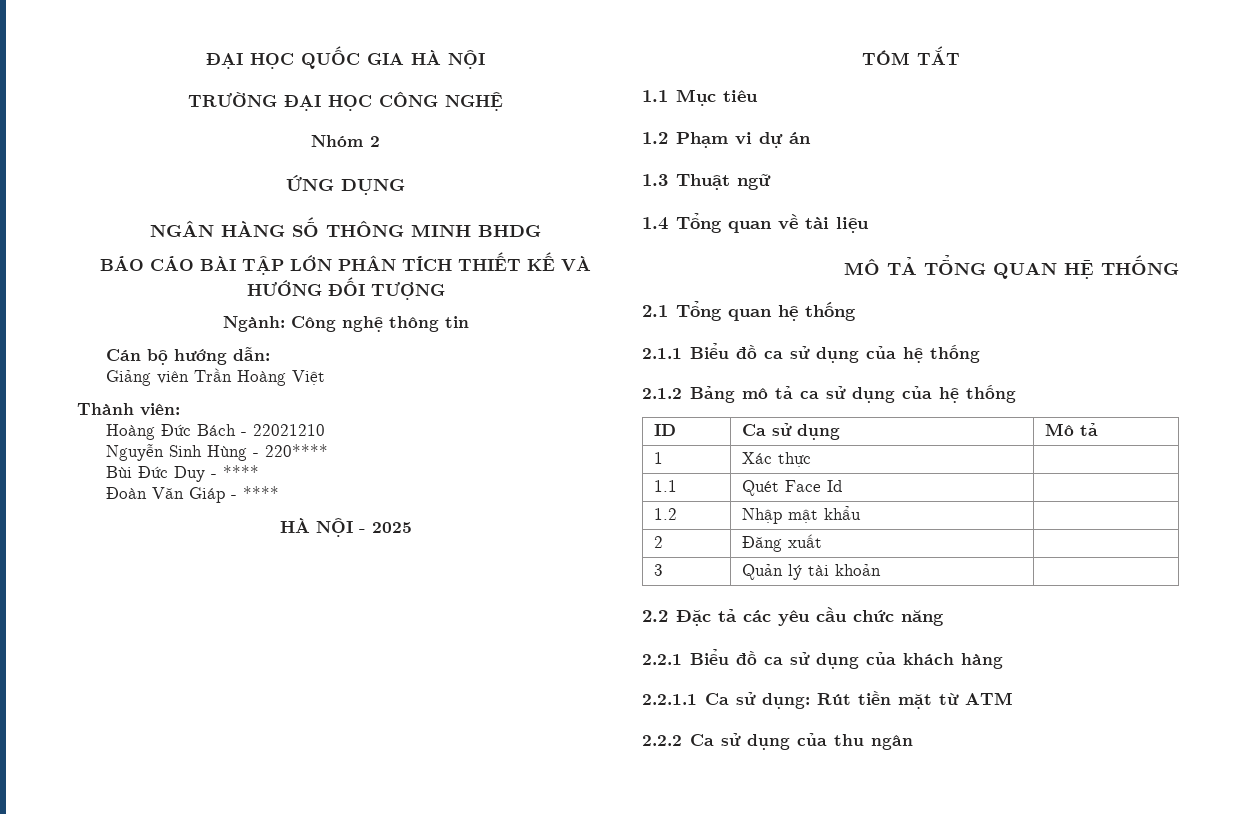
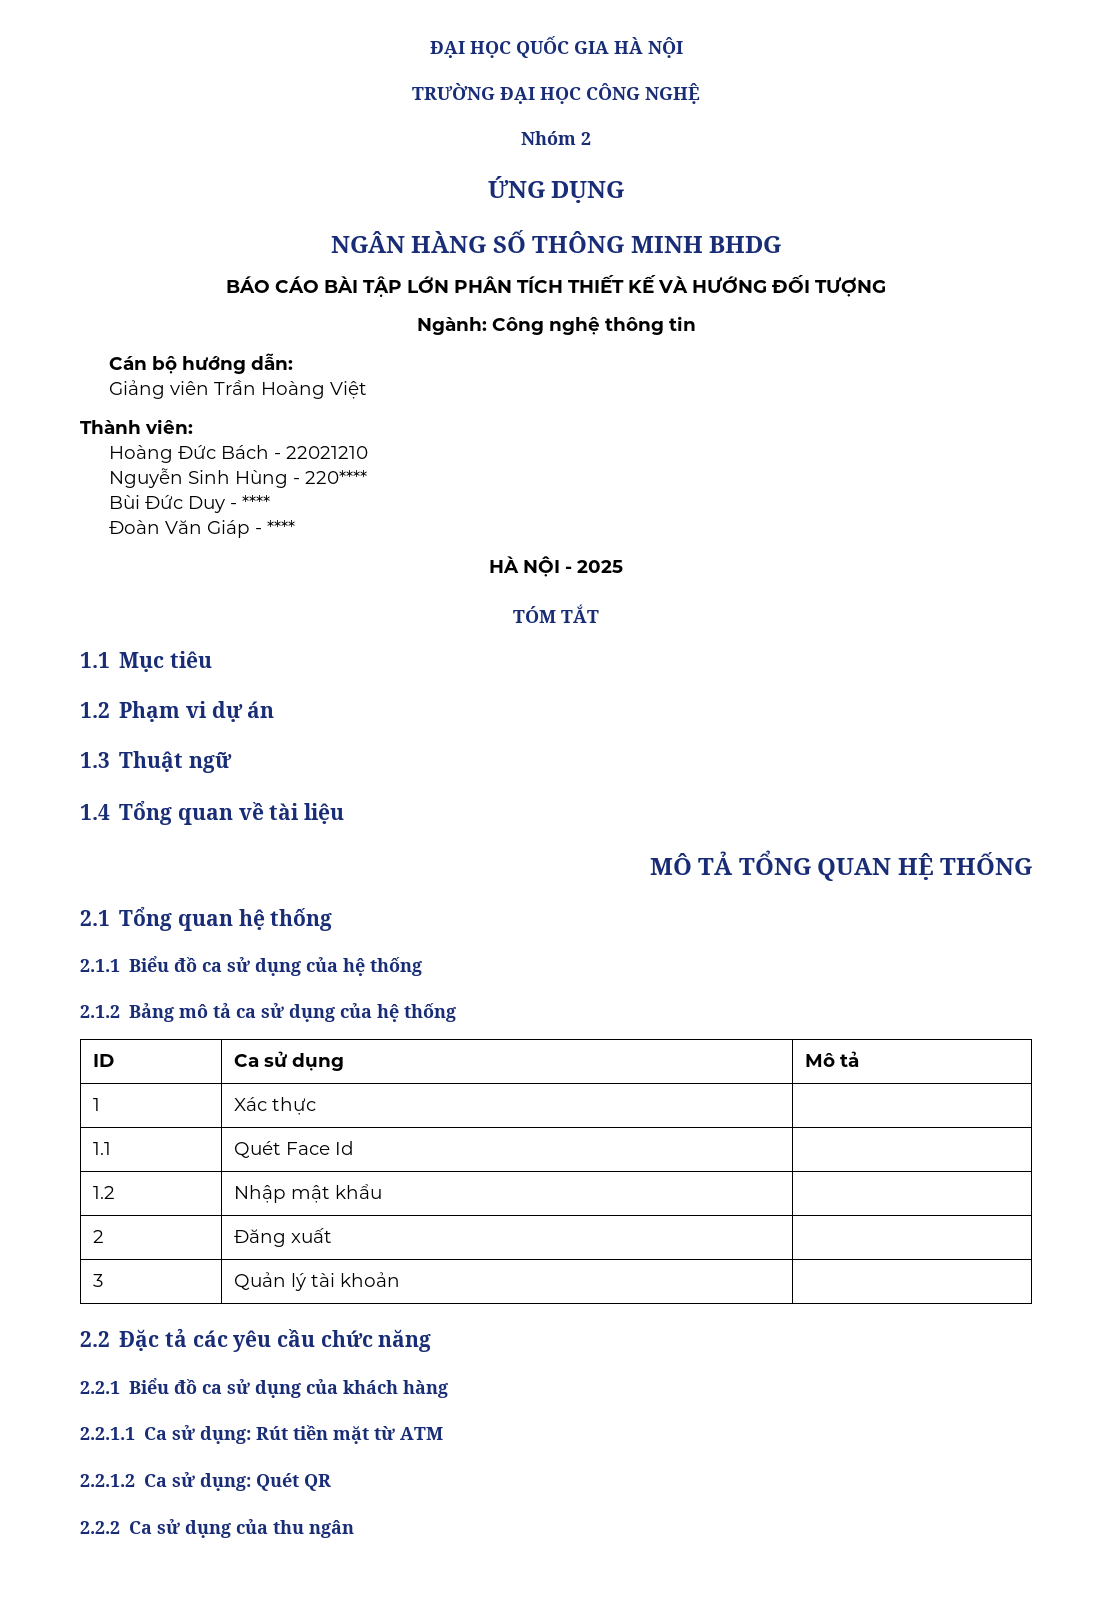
[642,733,742,746] 2.2.2 Ca sử -> [80,1472,332,1491] [80,1519,181,1534] 2.2.1.2 Ca sử dụng: Quét QR // 2.2.2 Ca sử

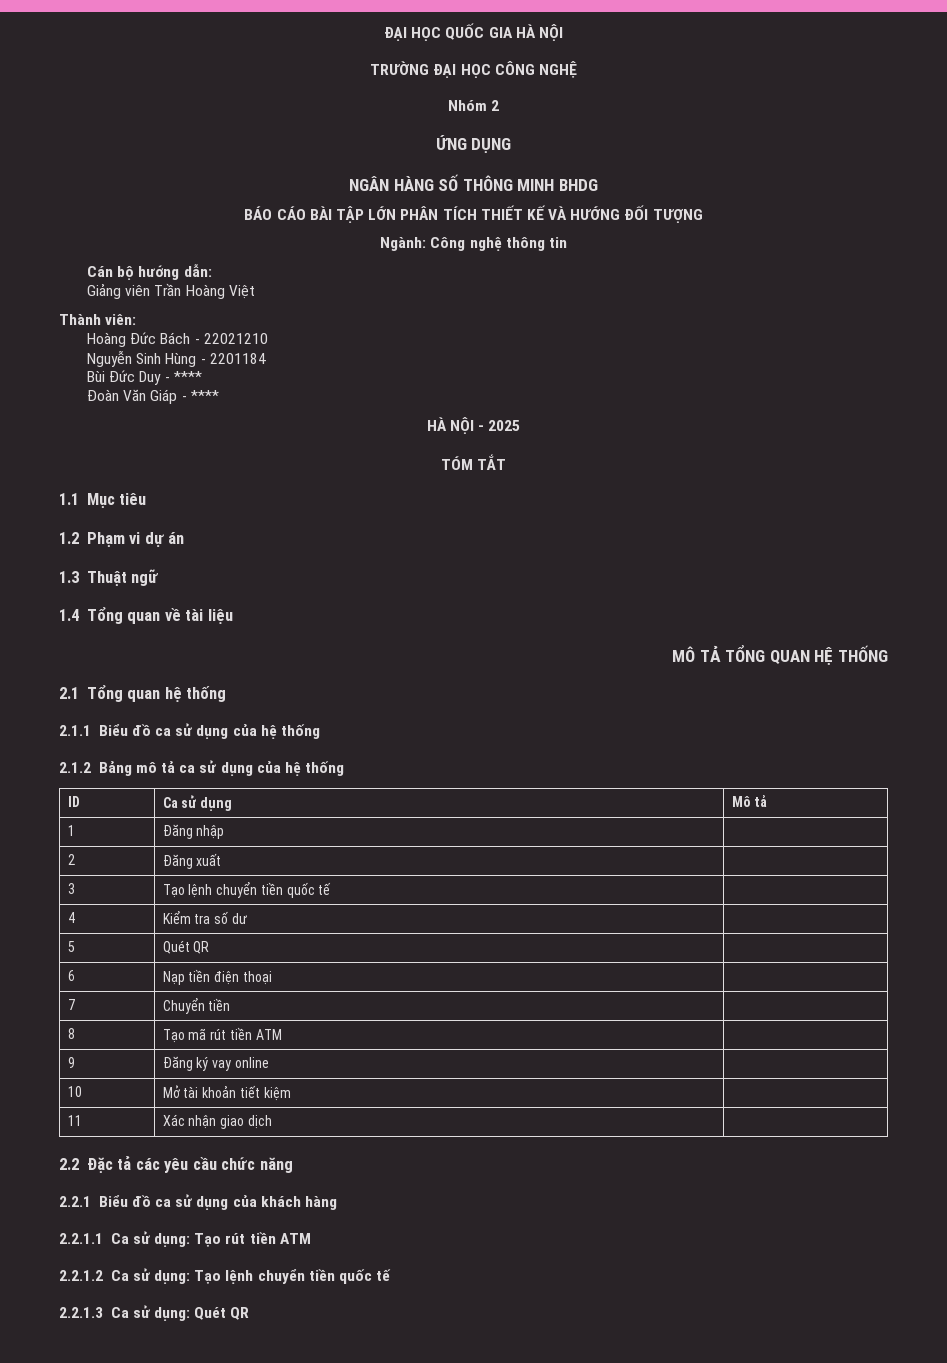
[304,470,367,484] 220**** -> [209,353,266,364] 2201184
[233,1097,316,1115] [92,1142,111,1155] [233,1141,354,1158] [92,1186,115,1199] [233,1184,382,1203] [92,1230,104,1243] [233,1228,332,1247] [92,1274,103,1287] [233,1272,400,1291] Xác thực | // 1.1 | Quét Face Id | // 1.2 | Nhập mật khẩu | // 2 | Đăng xuất | // 3 | Quản lý tài khoản -> [162,824,225,839] [67,854,75,865] [162,853,222,869] [67,883,75,894] [162,882,332,898] [67,912,75,923] [162,911,248,924] [67,941,75,952] [162,940,210,954] [67,970,75,981] [162,969,272,985] [67,999,75,1010] [162,998,231,1014] [67,1028,75,1039] [162,1027,282,1043] [67,1057,75,1068] [162,1056,269,1071] [67,1086,82,1097] [162,1085,291,1101] [67,1115,82,1126] [162,1114,272,1129] Đăng nhập | // 2 | Đăng xuất | // 3 | Tạo lệnh chuyển tiền quốc tế | // 4 | Kiểm tra số dư | // 5 | Quét QR | // 6 | Nạp tiền điện thoại | // 7 | Chuyển tiền | // 8 | Tạo mã rút tiền ATM | // 9 | Đăng ký vay online | // 10 | Mở tài khoản tiết kiệm | // 11 | Xác nhận giao dịch
[256,1425,444,1444] [80,1474,135,1487] Rút tiền mặt từ ATM // 2.2.1.2 -> [194,1232,311,1247] [59,1268,392,1284] [59,1307,103,1318] Tạo rút tiền ATM // 2.2.1.2 Ca sử dụng: Tạo lệnh chuyển tiền quốc tế // 2.2.1.3
[80,1519,355,1538] // 2.2.2 Ca sử dụng của thu ngân -> (250, 1313) none

